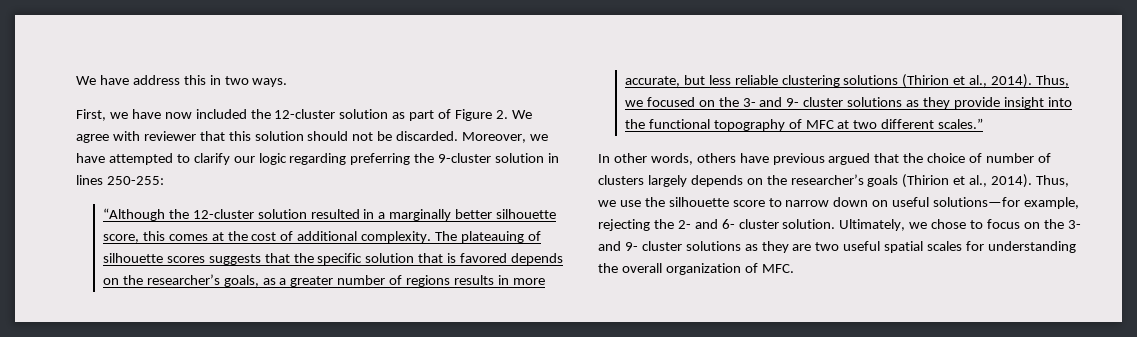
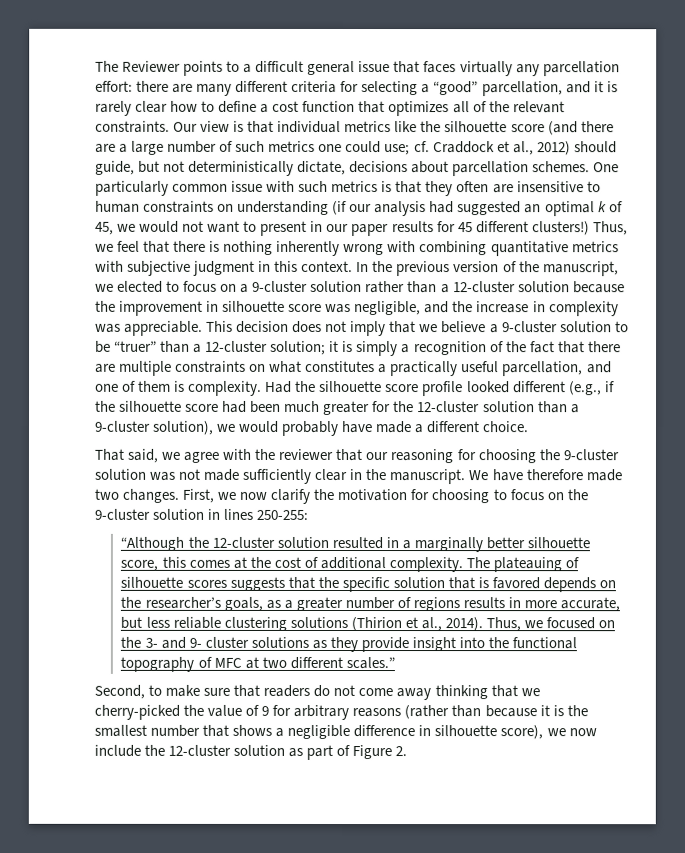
[76,75,288,87] [76,109,532,121] We have address this in two ways. // First, we have now included the 12-cluster solution as part of Figure 2. We -> [95,60,620,77] [95,80,618,97] [95,100,565,117] [95,120,614,136] [95,140,617,156] [95,160,620,177] [95,180,601,197] [95,200,623,217] [95,220,628,237] [95,240,619,257] [95,260,619,277] [95,280,625,294] [95,300,619,317] [95,320,629,337] [95,340,621,357] [95,360,612,377] [95,380,615,397] [95,400,580,416] [94,420,530,436] [94,448,181,463] The Reviewer points to a difficult general issue that faces virtually any parcellation effort: there are many different criteria for selecting a “good” parcellation, and it is rarely clear how to define a cost function that optimizes all of the relevant constraints. Our view is that individual metrics like the silhouette score (and there are a large number of such metrics one could use; cf. Craddock et al., 2012) should guide, but not deterministically dictate, decisions about parcellation schemes. One particularly common issue with such metrics is that they often are insensitive to human constraints on understanding (if our analysis had suggested an optimal k of 45, we would not want to present in our paper results for 45 different clusters!) Thus, we feel that there is nothing inherently wrong with combining quantitative metrics with subjective judgment in this context. In the previous version of the manuscript, we elected to focus on a 9-cluster solution rather than a 12-cluster solution because the improvement in silhouette score was negligible, and the increase in complexity was appreciable. This decision does not imply that we believe a 9-cluster solution to be “truer” than a 12-cluster solution; it is simply a recognition of the fact that there are multiple constraints on what constitutes a practically useful parcellation, and one of them is complexity. Had the silhouette score profile looked different (e.g., if the silhouette score had been much greater for the 12-cluster solution than a 9-cluster solution), we would probably have made a different choice. // That said, we
(140, 136) none -> [254,448,276,460] the
[228,131,549,143] [76,153,411,165] this solution should not be discarded. Moreover, we have attempted to clarify our logic regarding preferring -> [365,449,619,464] [94,468,622,485] [94,488,564,504] our reasoning for choosing the 9-cluster solution was not made sufficiently clear in the manuscript. We have therefore made two changes. First, we now clarify the motivation for choosing to focus on
[598,153,1051,165] [598,174,1070,188] [598,197,1080,209] [598,219,1081,231] [598,241,1076,253] [598,263,794,275] In other words, others have previous argued that the choice of number of clusters largely depends on the researcher’s goals (Thirion et al., 2014). Thus, we use the silhouette score to narrow down on useful solutions—for example, rejecting the 2- and 6- cluster solution. Ultimately, we chose to focus on the 3- and 9- cluster solutions as they are two useful spatial scales for understanding the overall organization of MFC. -> [94,684,540,701] [94,704,588,721] [94,724,597,740] [94,744,408,760] Second, to make sure that readers do not come away thinking that we cherry-picked the value of 9 for arbitrary reasons (rather than because it is the smallest number that shows a negligible difference in silhouette score), we now include the 12-cluster solution as part of Figure 2.

